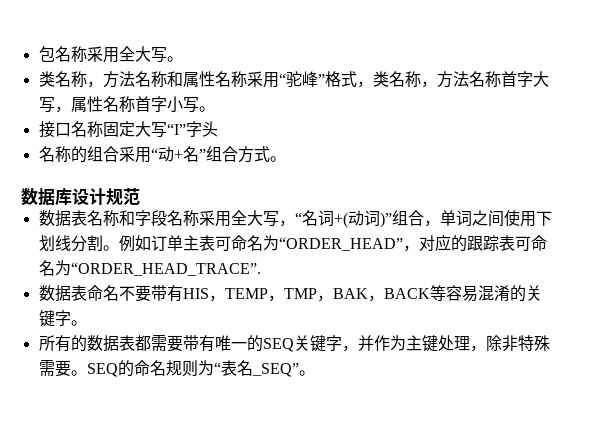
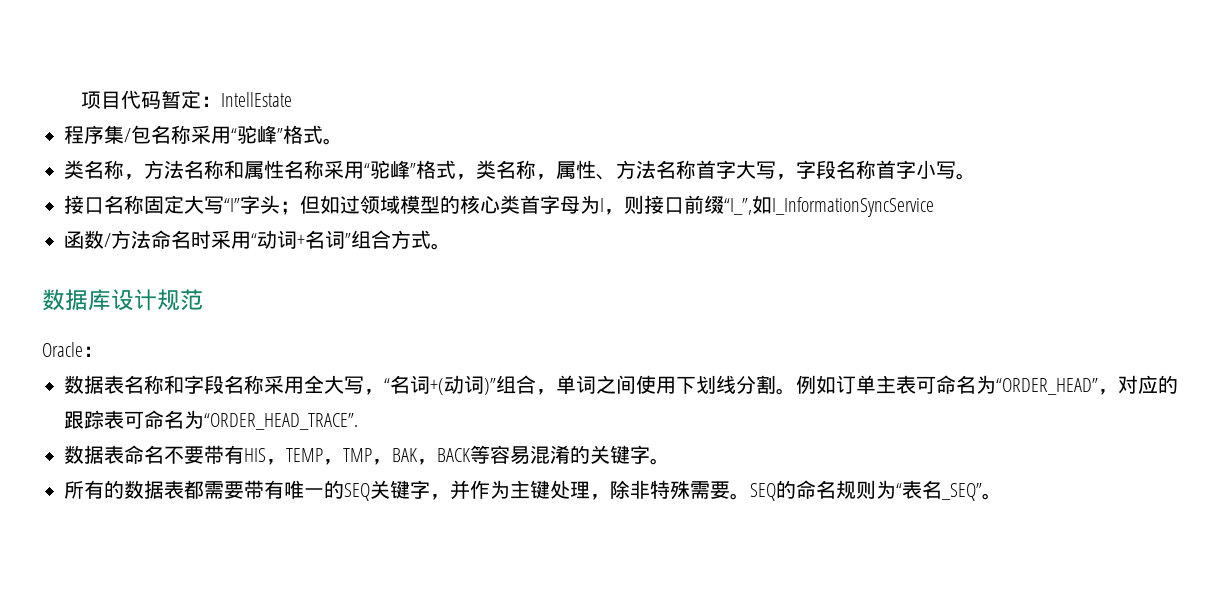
[38,46,167,63] 包名称采用全大写 -> [80,90,292,109] [64,125,323,144] 项目代码暂定：IntellEstate // 程序集/包名称采用“驼峰”格式
(437, 84) none -> [556,160,616,180] 属性、
[70,96,103,112] 属性 -> [796,160,836,179] 字段
[38,146,199,163] // 名称的组合采用“动+名 -> [280,195,934,217] [64,230,345,249] ；但如过领域模型的核心类首字母为I，则接口前缀“I_”,如I_InformationSyncService // 函数/方法命名时采用“动词+名词
(140, 196) none -> [42,342,103,357] // Oracle：

